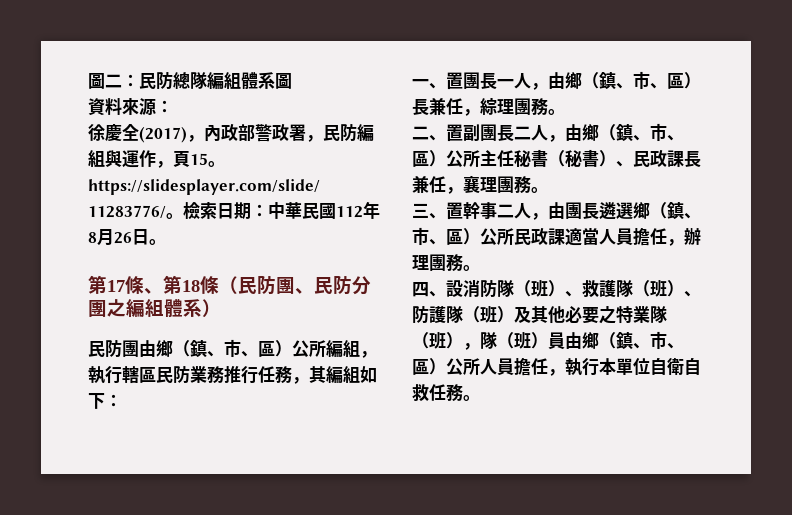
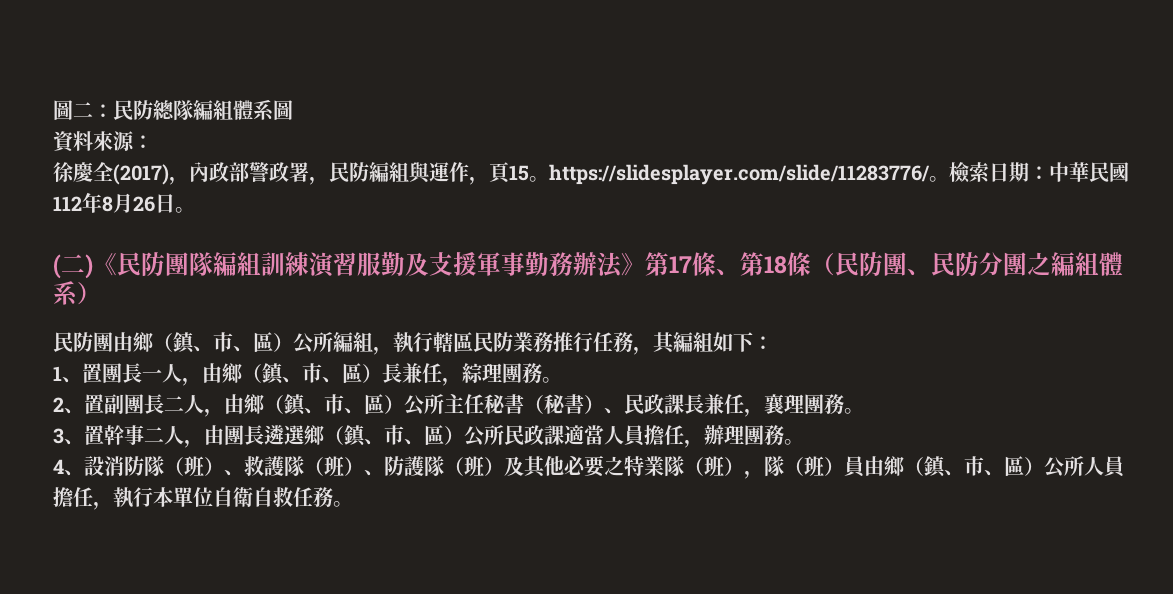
(166, 242) none -> [53,251,645,279] (二)《民防團隊編組訓練演習服勤及支援軍事勤務辦法》
[412,79,429,87] 一 -> [53,366,62,381] 1
[412,126,429,140] 二 -> [53,397,64,412] 2
[412,203,429,218] 三 -> [53,428,64,444] 3
[412,282,429,297] 四 -> [53,459,64,474] 4

